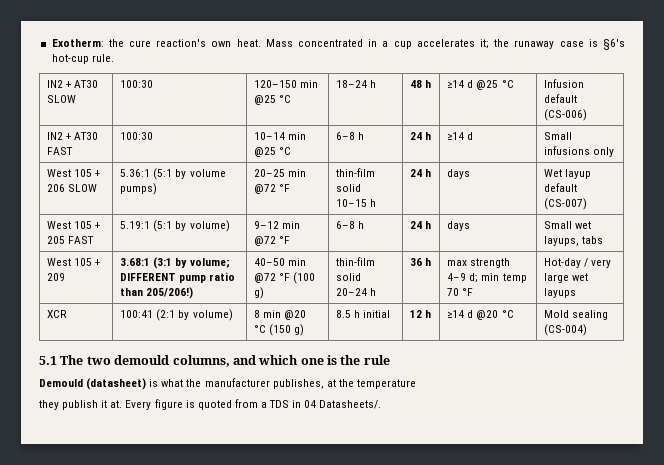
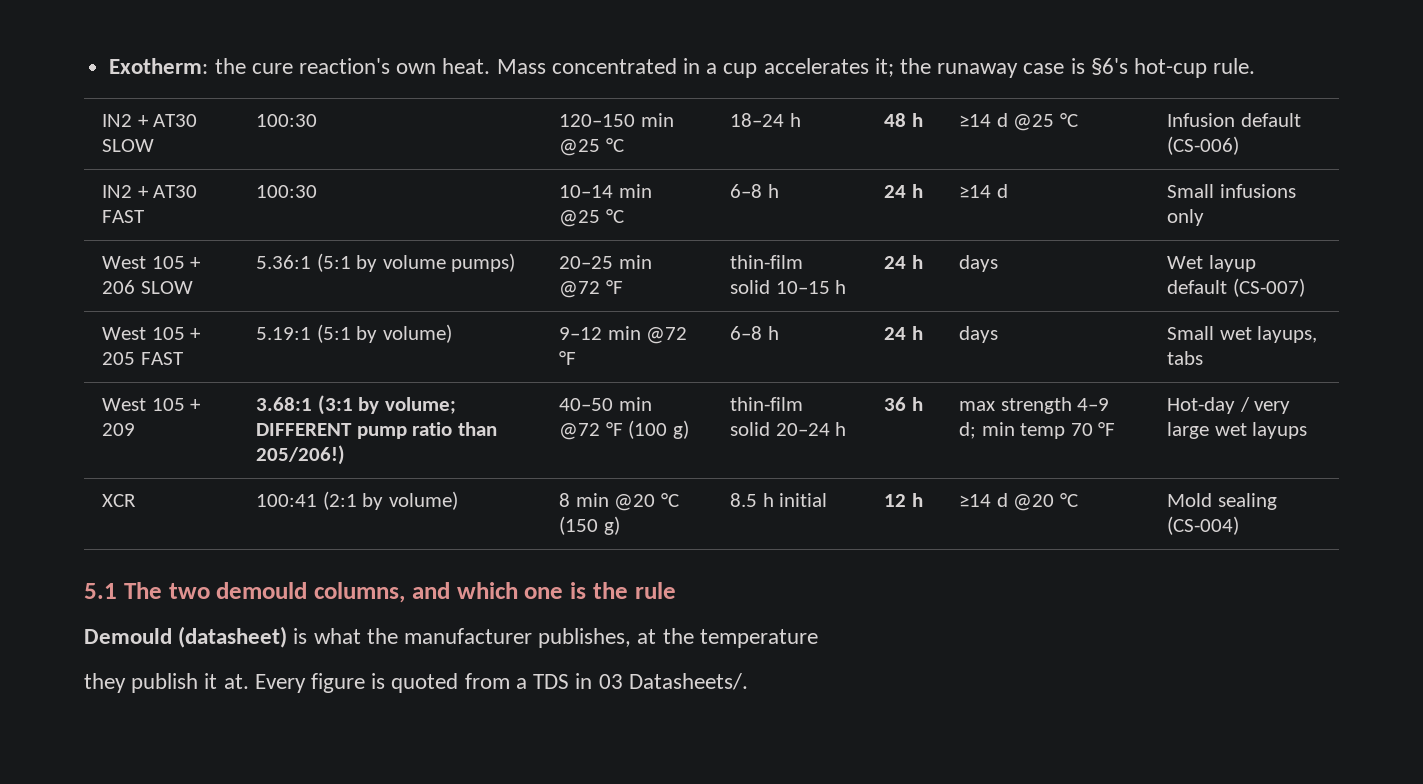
[304,400,317,408] 04 -> [598,674,623,689] 03

